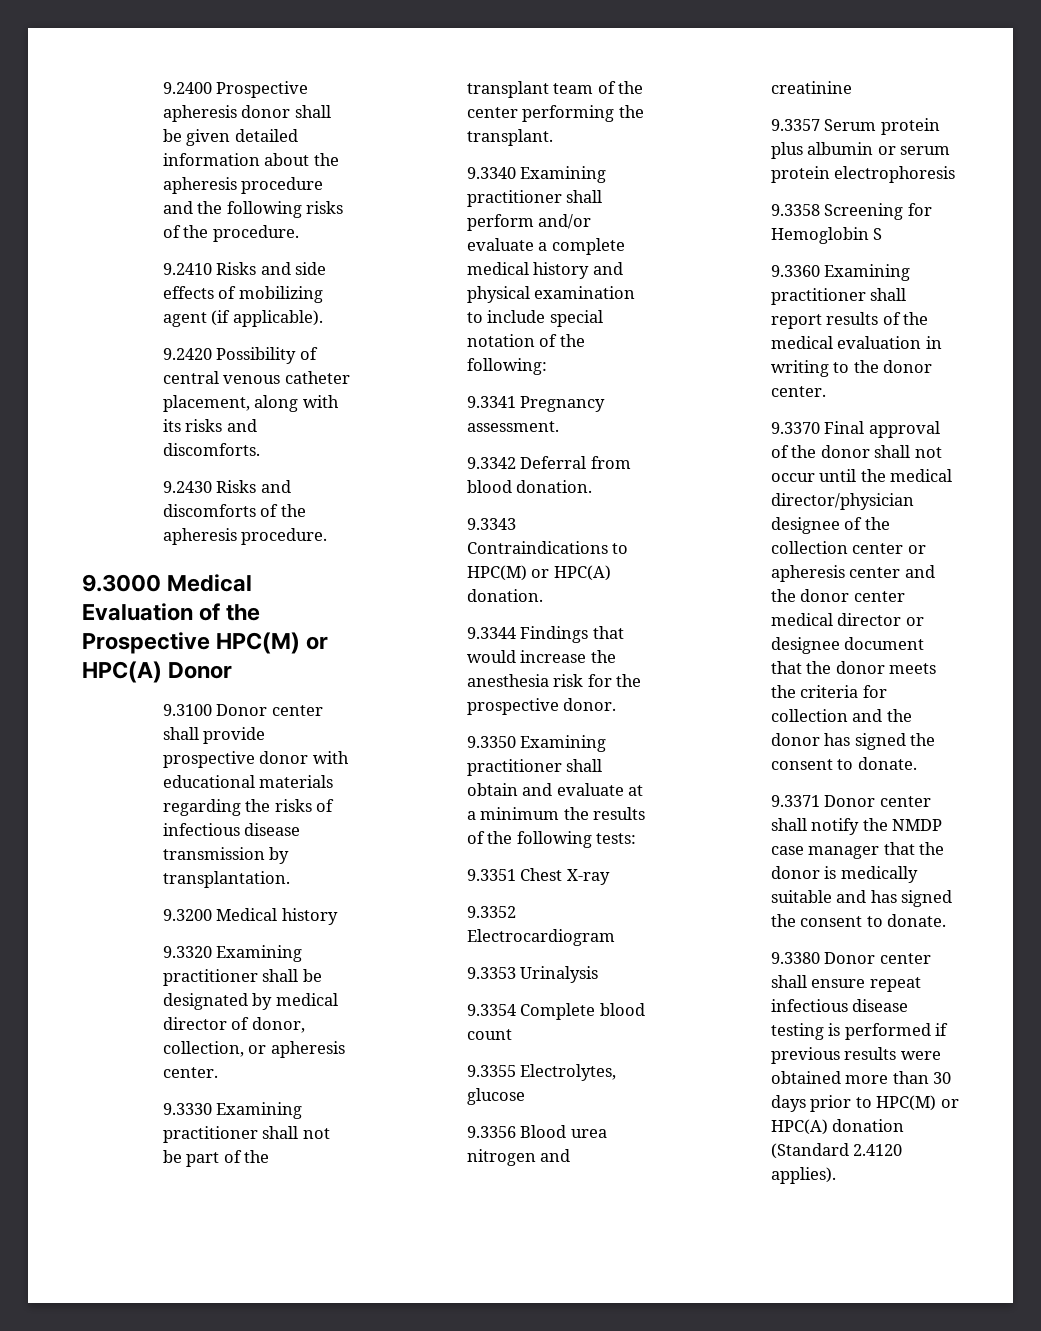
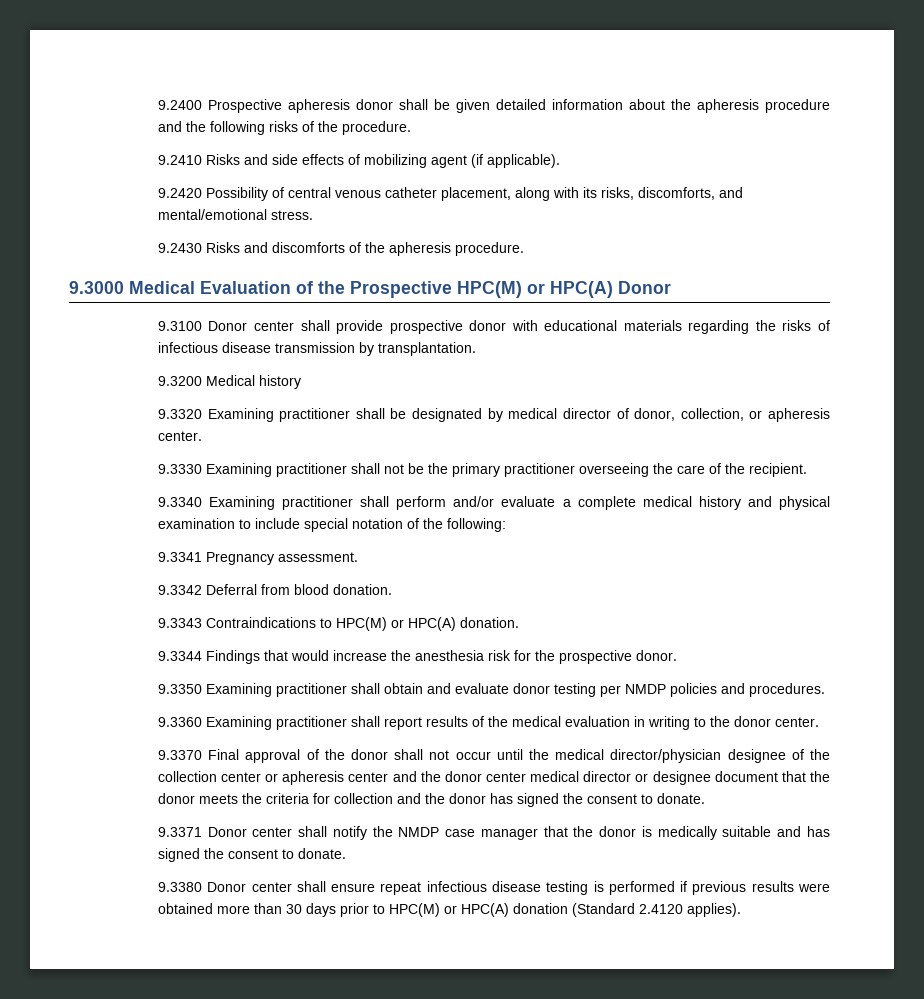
[185,419,257,432] [162,443,260,456] risks and discomforts. -> [600,187,743,200] [157,209,313,220] risks, discomforts, and mental/emotional stress.
[186,1150,270,1167] [466,81,644,98] [466,105,644,122] [466,129,553,146] part of the transplant team of the center performing the transplant. -> [427,463,807,477] the primary practitioner overseeing the care of the recipient.
[628,785,644,796] [466,807,646,820] [466,831,637,848] [466,868,610,885] [466,906,516,918] [466,929,615,946] [466,966,599,983] [466,1003,645,1020] [466,1029,512,1040] [466,1064,617,1081] [466,1088,525,1105] [466,1125,607,1138] [466,1149,571,1166] [770,81,852,94] [770,118,940,135] [770,142,951,159] [770,166,956,183] [770,203,932,220] [770,227,883,244] at a minimum the results of the following tests: // 9.3351 Chest X-ray // 9.3352 Electrocardiogram // 9.3353 Urinalysis // 9.3354 Complete blood count // 9.3355 Electrolytes, glucose // 9.3356 Blood urea nitrogen and creatinine // 9.3357 Serum protein plus albumin or serum protein electrophoresis // 9.3358 Screening for Hemoglobin S -> [512,683,825,697] donor testing per NMDP policies and procedures.

